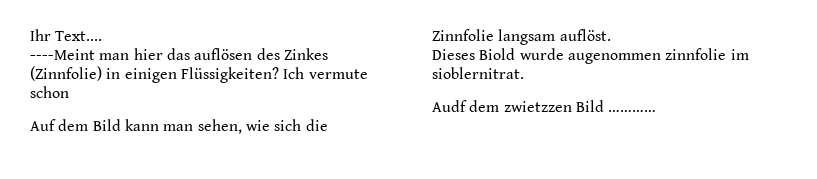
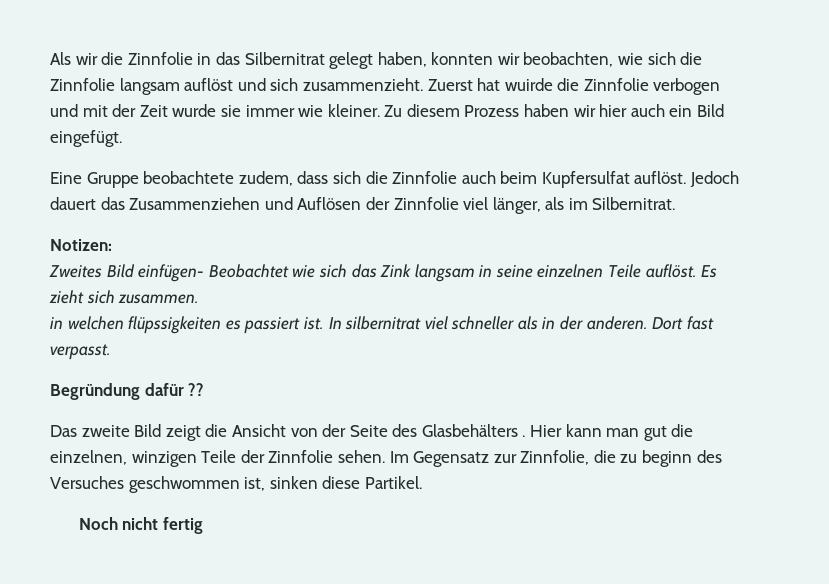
[30,29,103,41] [30,48,328,60] [30,66,368,83] [30,86,69,98] [30,119,242,134] Ihr Text.... // ----Meint man hier das auflösen des Zinkes (Zinnfolie) in einigen Flüssigkeiten? Ich vermute schon // Auf dem Bild kann man sehen, -> [50,52,614,69] Als wir die Zinnfolie in das Silbernitrat gelegt haben, konnten wir beobachten,
[559,29,611,41] [432,48,749,64] [432,67,524,79] [432,100,657,112] auflöst. // Dieses Biold wurde augenommen zinnfolie im sioblernitrat. // Audf dem zwietzzen Bild ………… -> [184,78,721,95] [50,104,725,117] [50,130,122,147] [50,171,740,188] [50,197,676,214] [50,239,112,251] [49,264,718,282] [49,290,200,304] [50,316,714,334] [50,344,111,360] [50,383,205,400] [50,424,694,441] [50,450,722,467] [50,476,422,493] [78,517,203,534] auflöst und sich zusammenzieht. Zuerst hat wuirde die Zinnfolie verbogen und mit der Zeit wurde sie immer wie kleiner. Zu diesem Prozess haben wir hier auch ein Bild eingefügt. // Eine Gruppe beobachtete zudem, dass sich die Zinnfolie auch beim Kupfersulfat auflöst. Jedoch dauert das Zusammenziehen und Auflösen der Zinnfolie viel länger, als im Silbernitrat. // Notizen: // Zweites Bild einfügen- Beobachtet wie sich das Zink langsam in seine einzelnen Teile auflöst. Es zieht sich zusammen. // in welchen flüpssigkeiten es passiert ist. In silbernitrat viel schneller als in der anderen. Dort fast verpasst. // Begründung dafür ?? // Das zweite Bild zeigt die Ansicht von der Seite des Glasbehälters . Hier kann man gut die einzelnen, winzigen Teile der Zinnfolie sehen. Im Gegensatz zur Zinnfolie, die zu beginn des Versuches geschwommen ist, sinken diese Partikel. // Noch nicht fertig

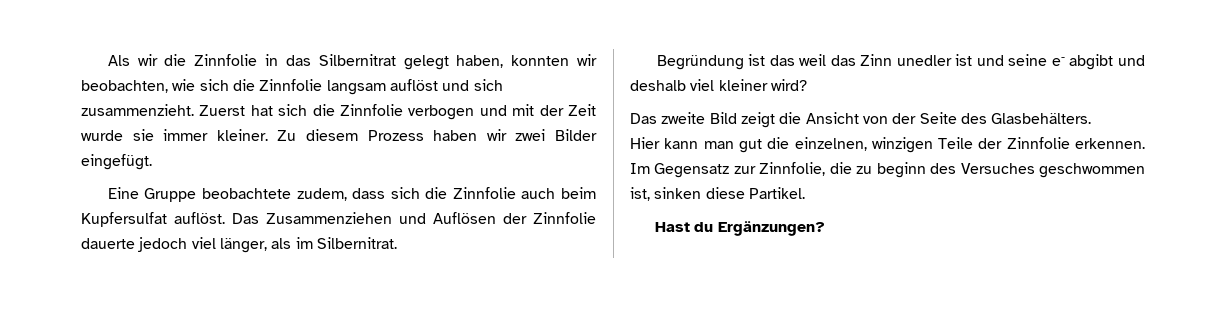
[504,78,553,91] wuirde -> [278,104,308,116] sich
[298,105,324,117] wie -> (209, 135) none
[599,104,725,117] hier auch ein Bild -> [515,129,598,141] zwei Bilder
[690,171,740,187] [50,197,125,210] Jedoch dauert das -> [232,213,259,224] Das
(459, 203) none -> [81,237,188,252] dauerte jedoch
[50,239,112,251] [49,264,718,282] [49,290,200,304] [50,316,714,334] [50,344,111,360] [50,383,205,400] Notizen: // Zweites Bild einfügen- Beobachtet wie sich das Zink langsam in seine einzelnen Teile auflöst. Es zieht sich zusammen. // in welchen flüpssigkeiten es passiert ist. In silbernitrat viel schneller als in der anderen. Dort fast verpasst. // Begründung dafür ?? -> [656,54,1145,70] [630,79,807,91] Begründung ist das weil das Zinn unedler ist und seine e- abgibt und deshalb viel kleiner wird?
[421,424,526,437] Glasbehälters . -> [991,113,1092,124] Glasbehälters. //
[337,450,385,463] sehen. -> [1075,138,1145,149] erkennen.
[78,517,203,534] Noch nicht fertig -> [655,221,825,236] Hast du Ergänzungen?

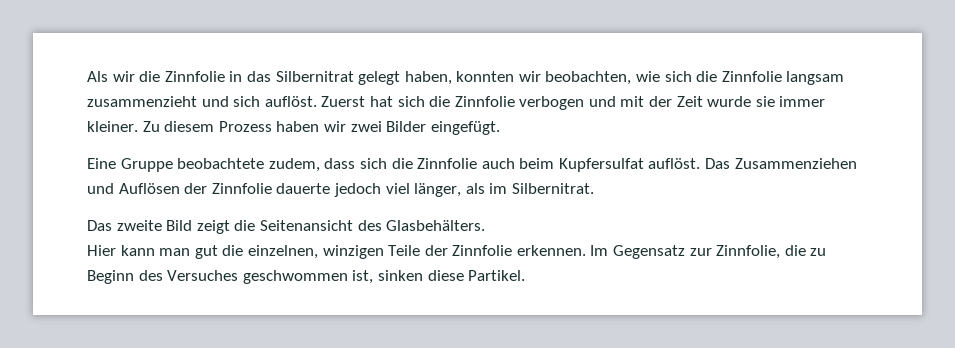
[389,79,438,91] auflöst -> [87,96,197,107] zusammenzieht
[81,104,194,116] zusammenzieht. -> [264,96,317,107] auflöst.
[656,54,1145,70] [630,79,807,91] // Begründung ist das weil das Zinn unedler ist und seine e- abgibt und deshalb viel kleiner wird? -> (594, 188) none
[805,112,957,124] Ansicht von der Seite -> [259,220,353,231] Seitenansicht
[876,162,926,178] beginn -> [87,270,134,284] Beginn
[655,221,825,236] // Hast du Ergänzungen? -> (526, 275) none

